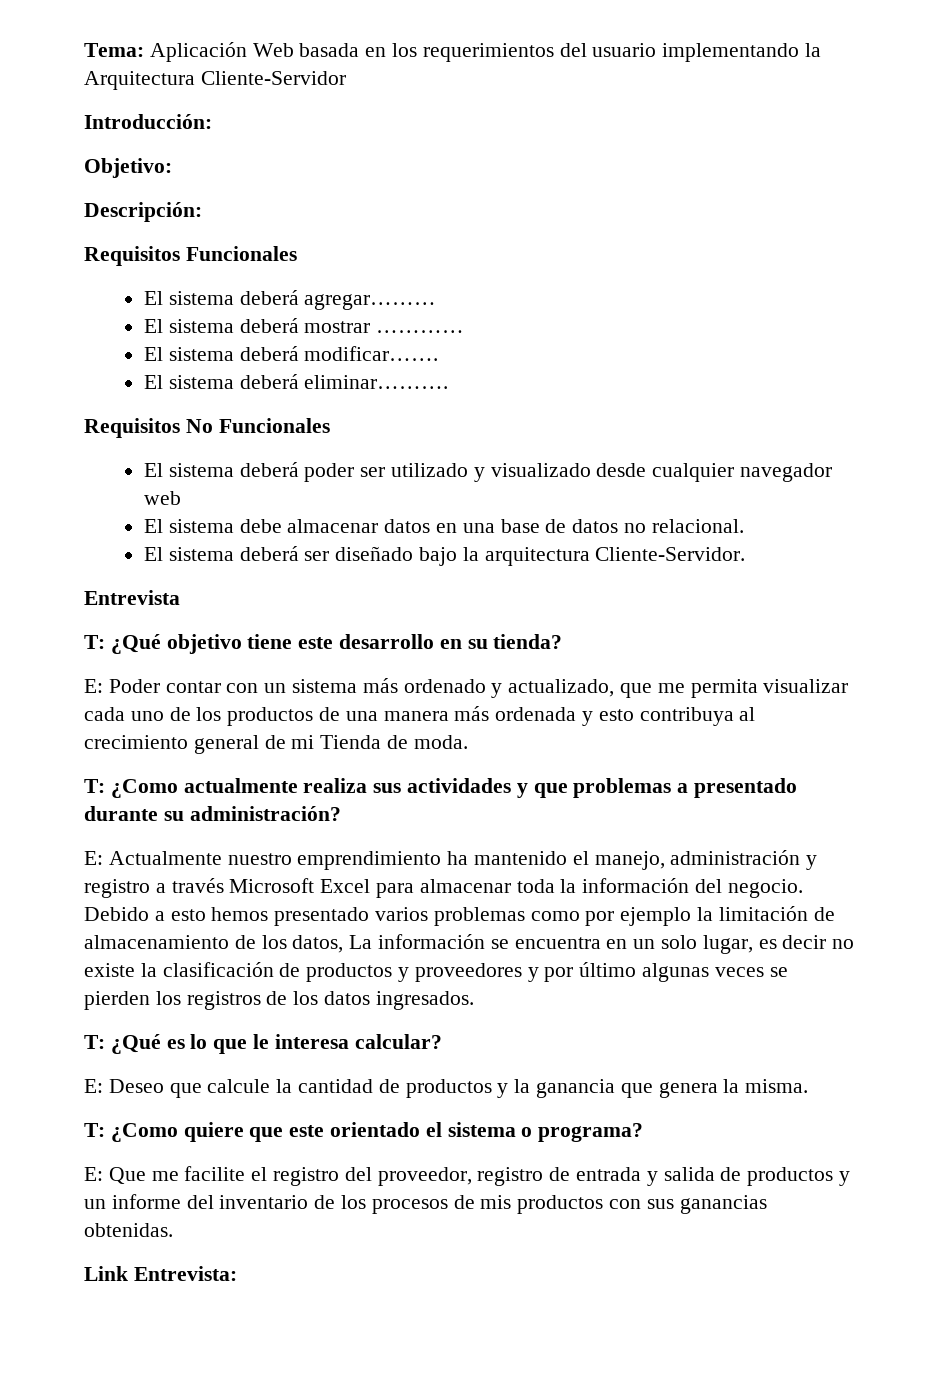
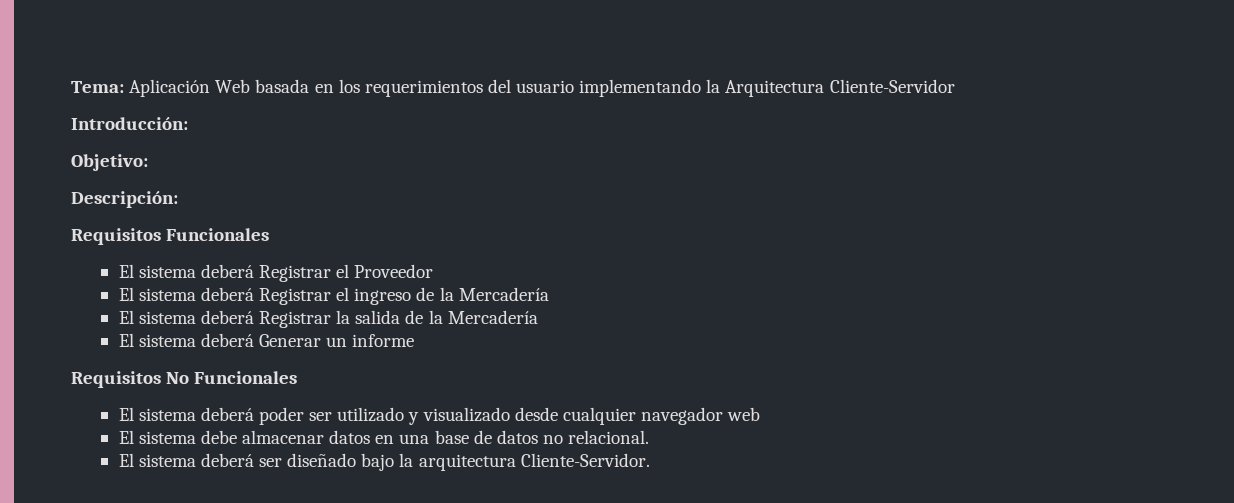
[304,294,437,310] [143,318,465,333] [143,346,439,361] [143,374,449,389] agregar……… // El sistema deberá mostrar ………… // El sistema deberá modificar……. // El sistema deberá eliminar………. -> [258,264,434,282] [118,287,549,305] [118,310,538,328] [118,333,415,347] Registrar el Proveedor // El sistema deberá Registrar el ingreso de la Mercadería // El sistema deberá Registrar la salida de la Mercadería // El sistema deberá Generar un informe
[84,590,180,605] [84,634,563,654] [84,678,849,698] [84,706,756,726] [84,735,468,754] [84,778,798,798] [84,806,341,821] [84,850,818,870] [84,878,803,898] [84,906,835,926] [84,934,855,954] [84,962,788,982] [84,991,474,1010] [84,1034,442,1054] [84,1079,809,1098] [84,1122,644,1142] [84,1166,851,1186] [84,1194,767,1214] [84,1223,173,1237] [84,1266,237,1281] // Entrevista // T: ¿Qué objetivo tiene este desarrollo en su tienda? // E: Poder contar con un sistema más ordenado y actualizado, que me permita visualizar cada uno de los productos de una manera más ordenada y esto contribuya al crecimiento general de mi Tienda de moda. // T: ¿Como actualmente realiza sus actividades y que problemas a presentado durante su administración? // E: Actualmente nuestro emprendimiento ha mantenido el manejo, administración y registro a través Microsoft Excel para almacenar toda la información del negocio. Debido a esto hemos presentado varios problemas como por ejemplo la limitación de almacenamiento de los datos, La información se encuentra en un solo lugar, es decir no existe la clasificación de productos y proveedores y por último algunas veces se pierden los registros de los datos ingresados. // T: ¿Qué es lo que le interesa calcular? // E: Deseo que calcule la cantidad de productos y la ganancia que genera la misma. // T: ¿Como quiere que este orientado el sistema o programa? // E: Que me facilite el registro del proveedor, registro de entrada y salida de productos y un informe del inventario de los procesos de mis productos con sus ganancias obtenidas. // Link Entrevista: -> (650, 460) none

